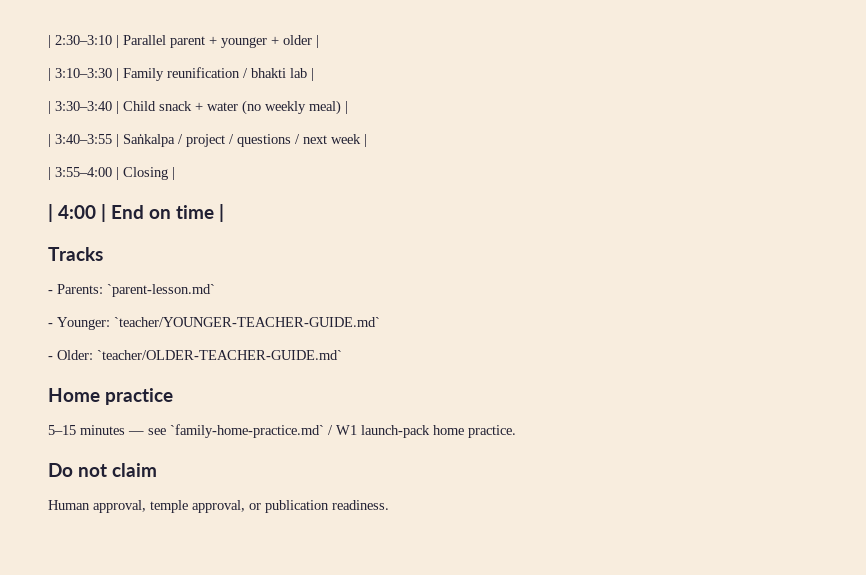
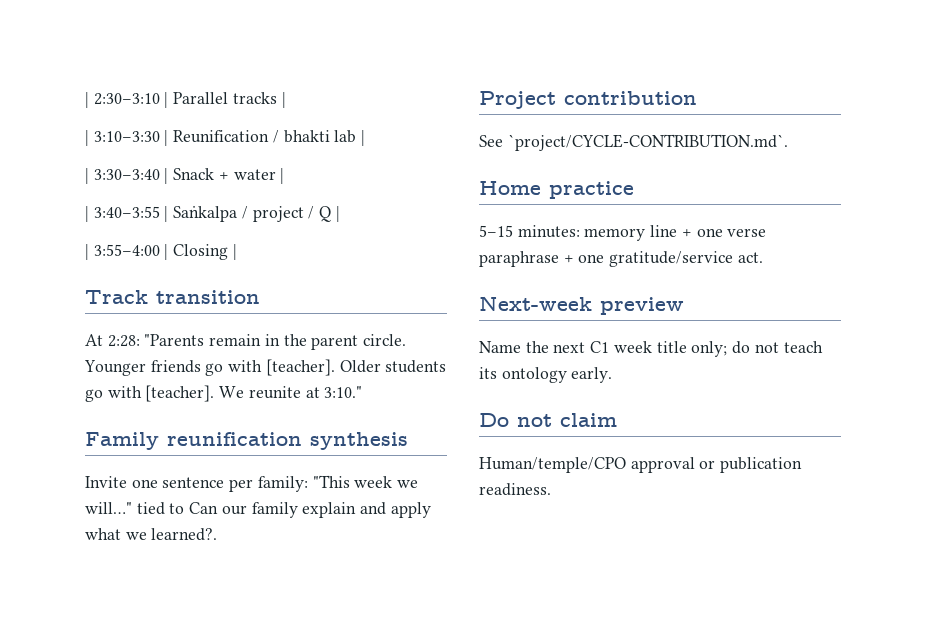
[170,35,312,48] parent + younger + older -> [232,92,277,104] tracks
[123,67,240,81] Family reunification -> [173,130,270,143] Reunification
[123,100,341,115] Child snack + water (no weekly meal) -> [173,168,276,180] Snack + water
[237,134,361,147] questions / next week -> [319,206,332,222] Q
[48,204,224,222] [48,247,103,261] [48,284,215,297] [48,317,380,330] [48,350,342,360] [48,388,173,405] [48,424,516,438] | 4:00 | End on time | // Tracks // - Parents: `parent-lesson.md` // - Younger: `teacher/YOUNGER-TEACHER-GUIDE.md` // - Older: `teacher/OLDER-TEACHER-GUIDE.md` // Home practice // 5–15 minutes — see `family-home-practice.md` / W1 launch-pack home practice. -> [85,290,260,304] [85,334,407,350] [84,359,447,376] [85,385,363,402] [85,432,408,450] [85,475,419,492] [85,502,431,518] [85,528,218,541] [479,91,697,109] [479,134,788,151] [479,181,634,199] [479,225,767,241] [479,251,763,267] [479,296,684,315] [479,341,823,357] [479,367,613,383] Track transition // At 2:28: "Parents remain in the parent circle. Younger friends go with [teacher]. Older students go with [teacher]. We reunite at 3:10." // Family reunification synthesis // Invite one sentence per family: "This week we will…" tied to Can our family explain and apply what we learned?. // Project contribution // See `project/CYCLE-CONTRIBUTION.md`. // Home practice // 5–15 minutes: memory line + one verse paraphrase + one gratitude/service act. // Next-week preview // Name the next C1 week title only; do not teach its ontology early.
[48,500,245,513] Human approval, temple approval, -> [479,457,695,473] Human/temple/CPO approval

